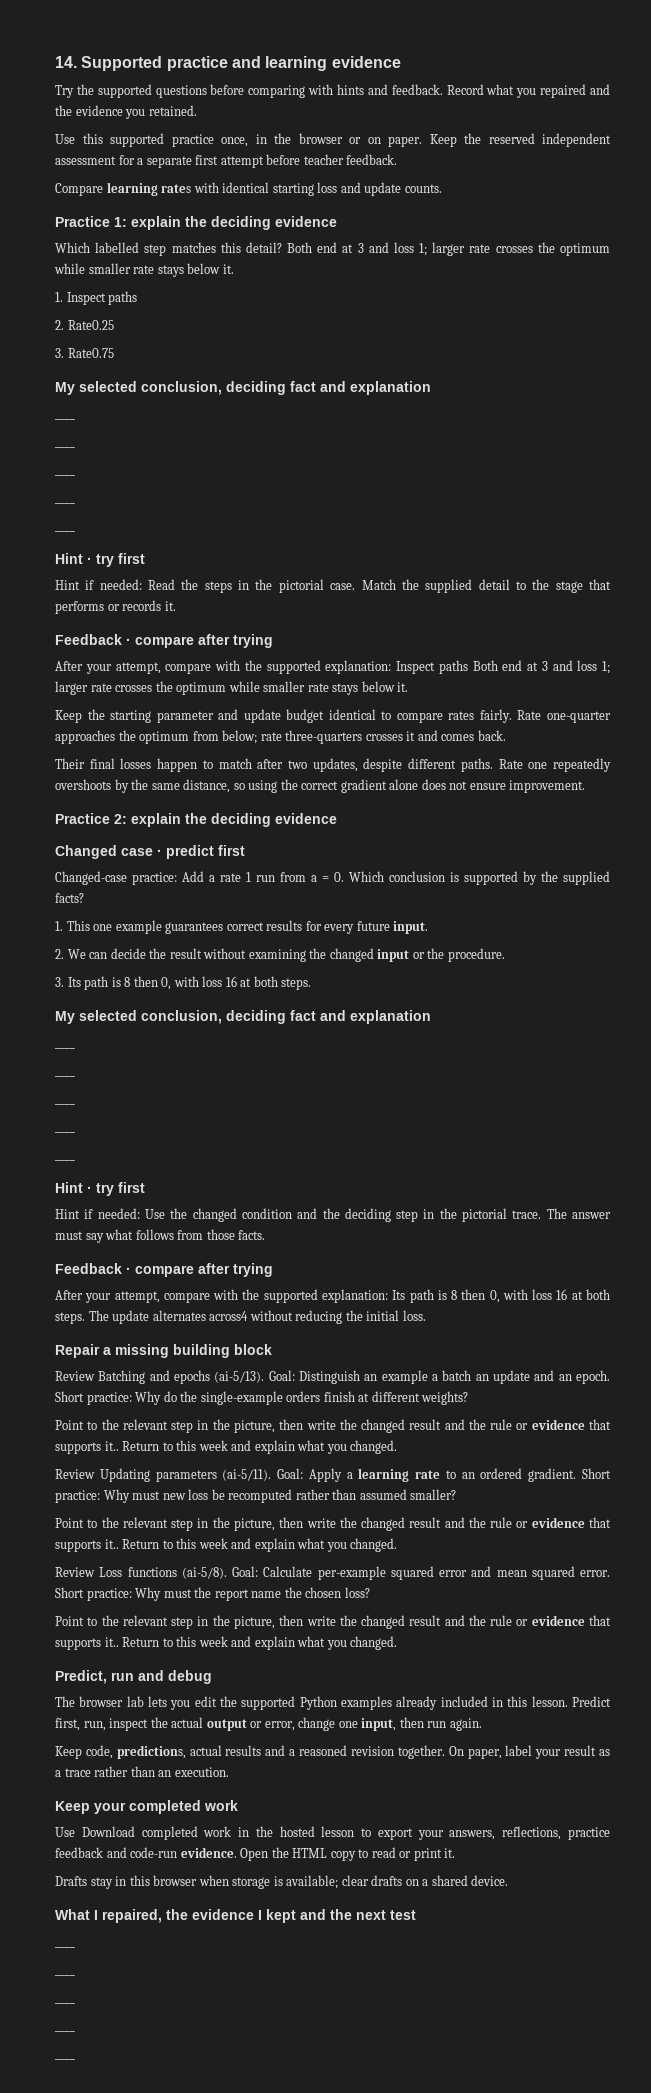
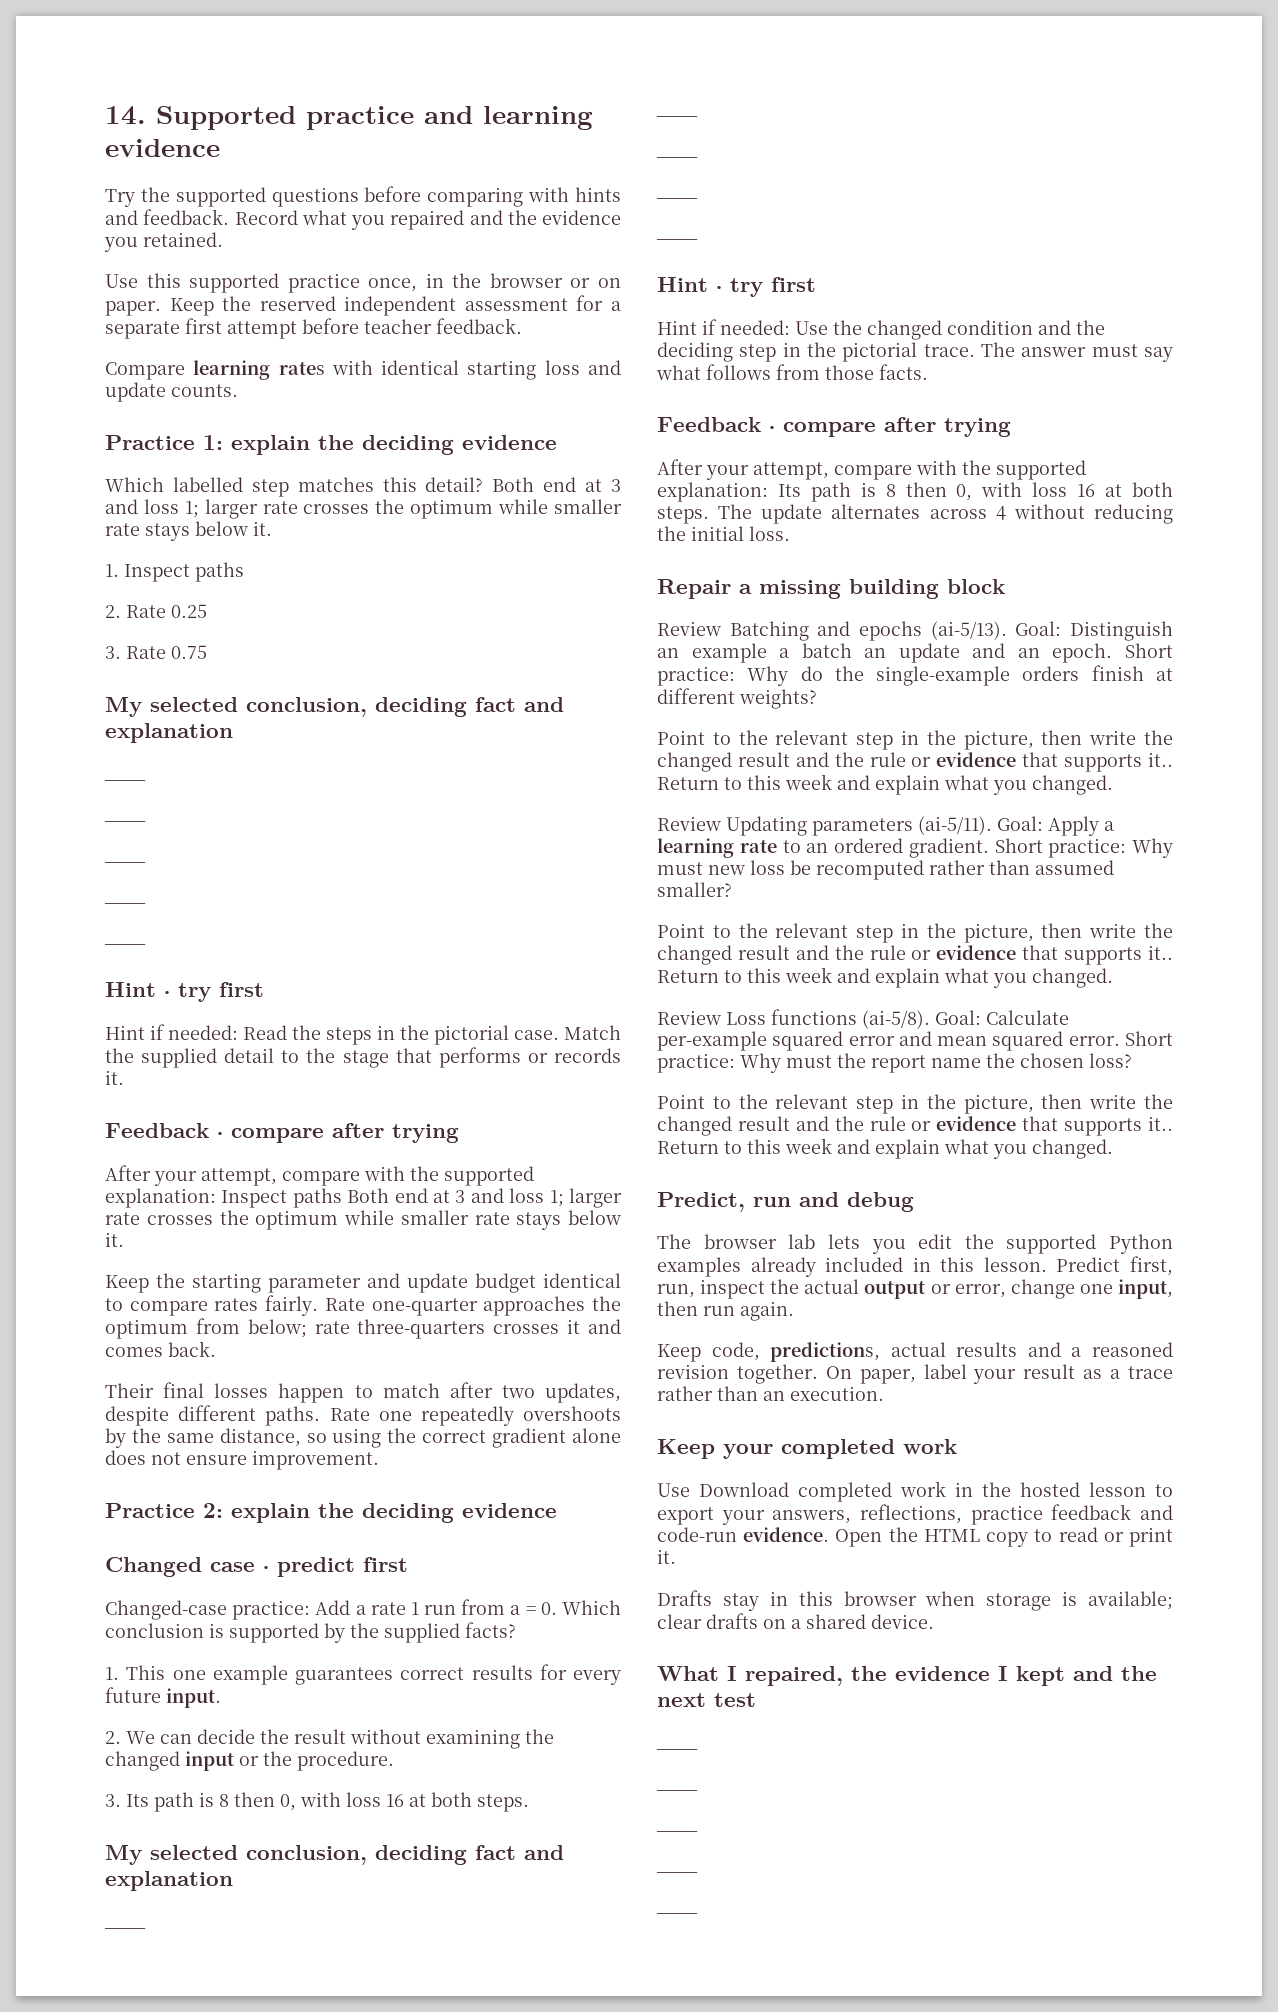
[67,320,114,330] [55,348,114,358] Rate0.25 // 3. Rate0.75 -> [126,604,207,618] [105,645,207,659] Rate 0.25 // 3. Rate 0.75
[209,1311,249,1321] across4 -> [929,506,1006,520] across 4

